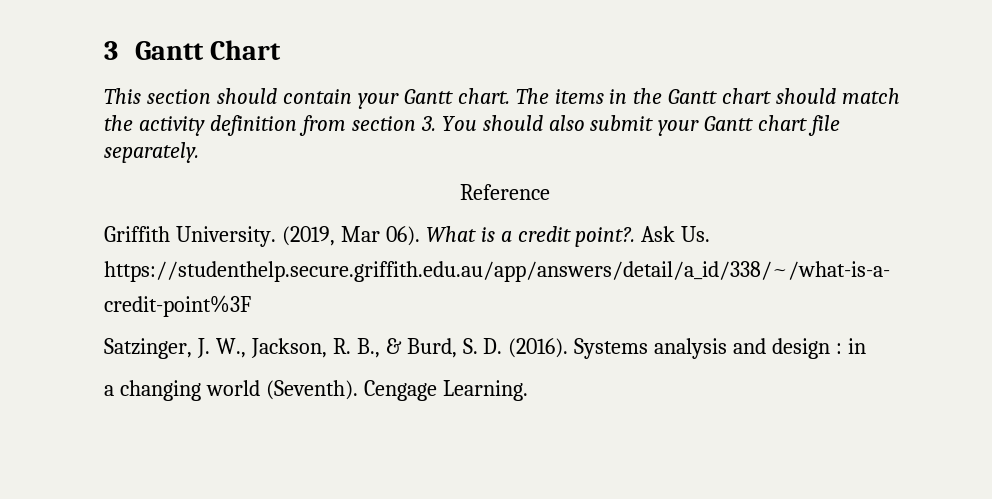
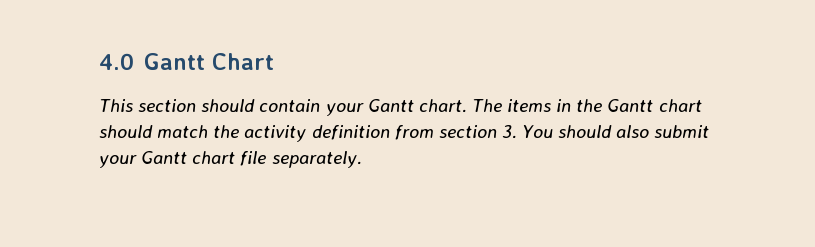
[104,41,118,60] 3 -> [99,53,134,70] 4.0
[459,184,550,200] [104,226,711,247] [104,261,890,282] [104,295,251,317] [104,338,867,359] [104,380,528,401] // Reference // Griffith University. (2019, Mar 06). What is a credit point?. Ask Us. // https://studenthelp.secure.griffith.edu.au/app/answers/detail/a_id/338/~/what-is-a- // credit-point%3F // Satzinger, J. W., Jackson, R. B., & Burd, S. D. (2016). Systems analysis and design : in // a changing world (Seventh). Cengage Learning. -> (362, 159) none

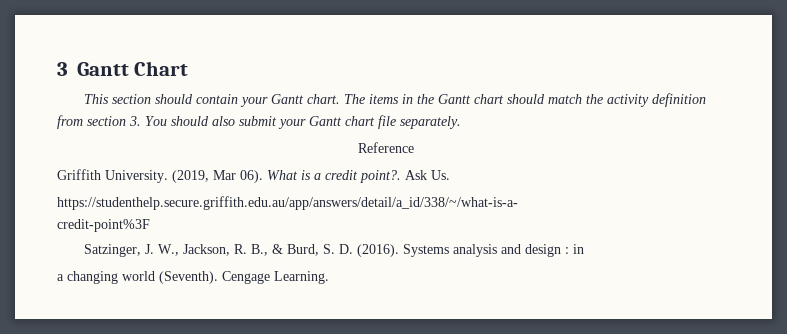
[99,53,134,70] 4.0 -> [57,62,68,76] 3
(362, 159) none -> [358,142,414,153] [57,169,450,183] [57,196,518,210] [57,219,150,232] [84,244,585,257] [57,271,329,284] // Reference // Griffith University. (2019, Mar 06). What is a credit point?. Ask Us. // https://studenthelp.secure.griffith.edu.au/app/answers/detail/a_id/338/~/what-is-a- // credit-point%3F // Satzinger, J. W., Jackson, R. B., & Burd, S. D. (2016). Systems analysis and design : in // a changing world (Seventh). Cengage Learning.

